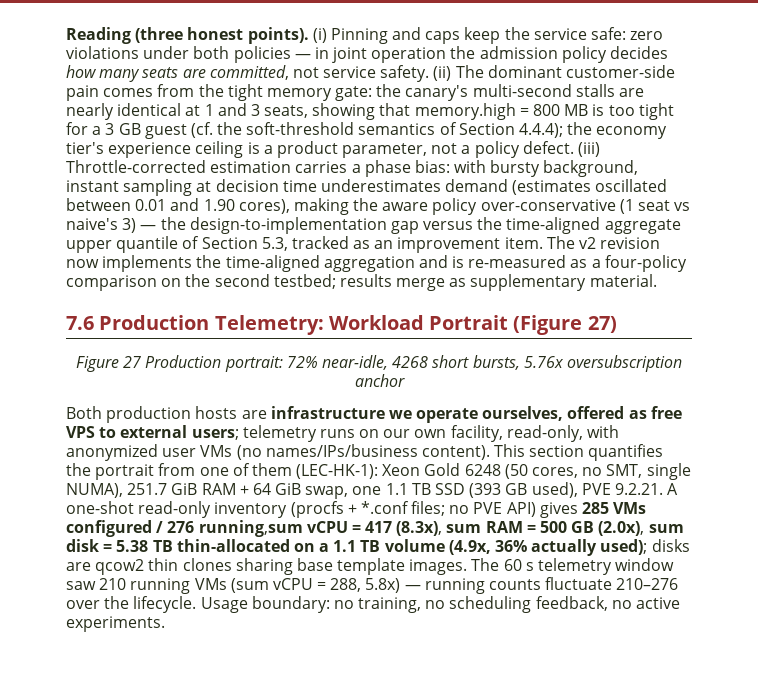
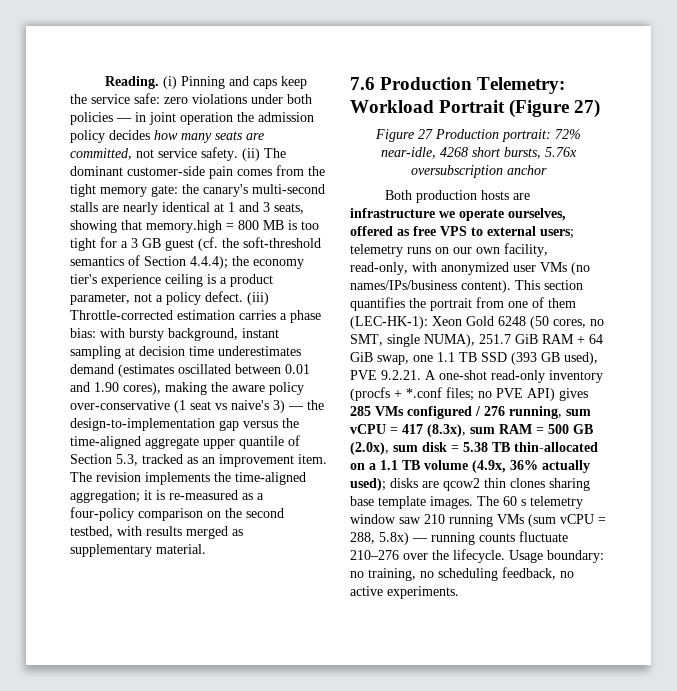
[66,27,309,44] Reading (three honest points). -> [104,76,159,89] Reading.
[579,237,661,249] [66,259,99,268] v2 revision now -> [96,472,141,482] revision
[323,255,448,272] aggregation and -> [70,490,152,503] aggregation; it
[273,274,446,291] testbed; results merge -> [70,526,228,539] testbed, with results merged
[198,520,303,537] running,sum -> [509,406,591,419] running, sum

